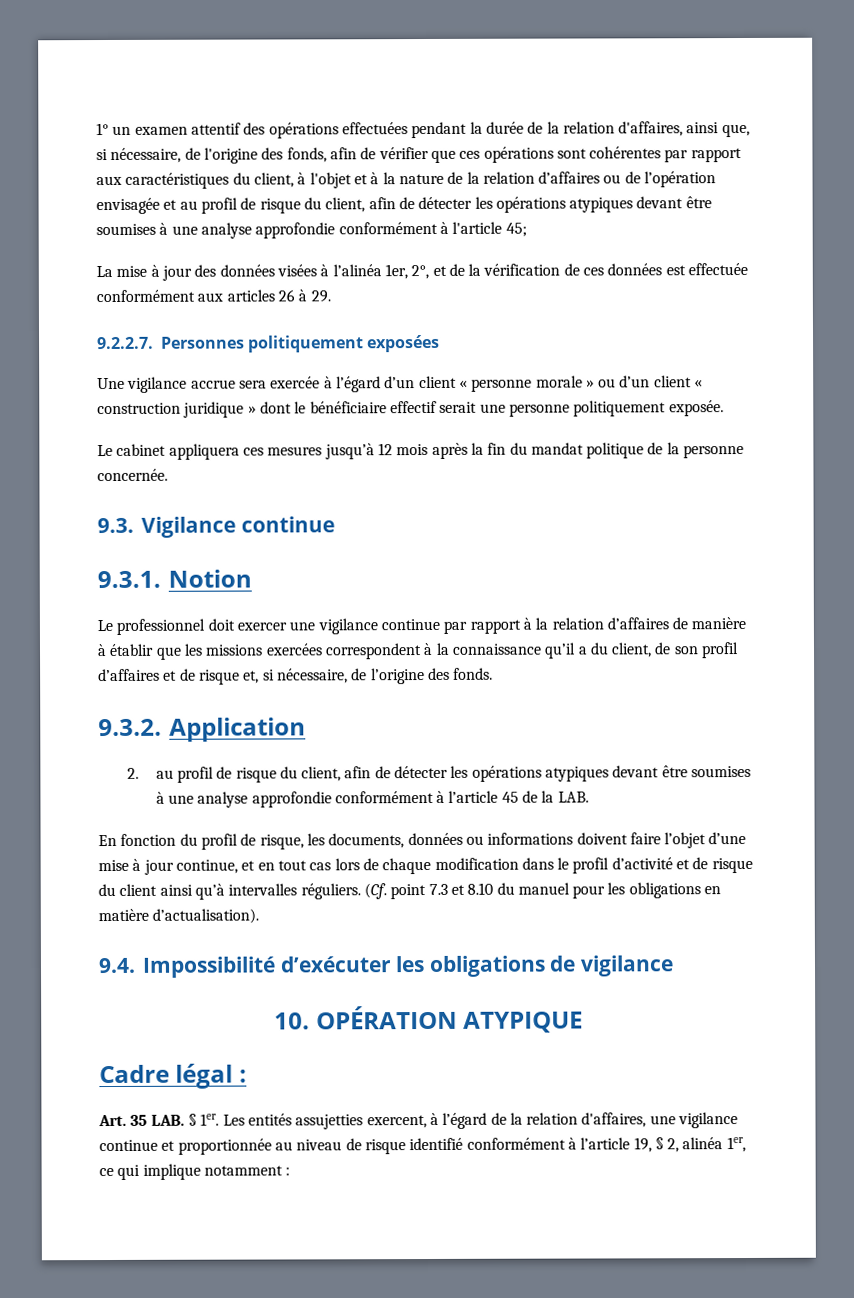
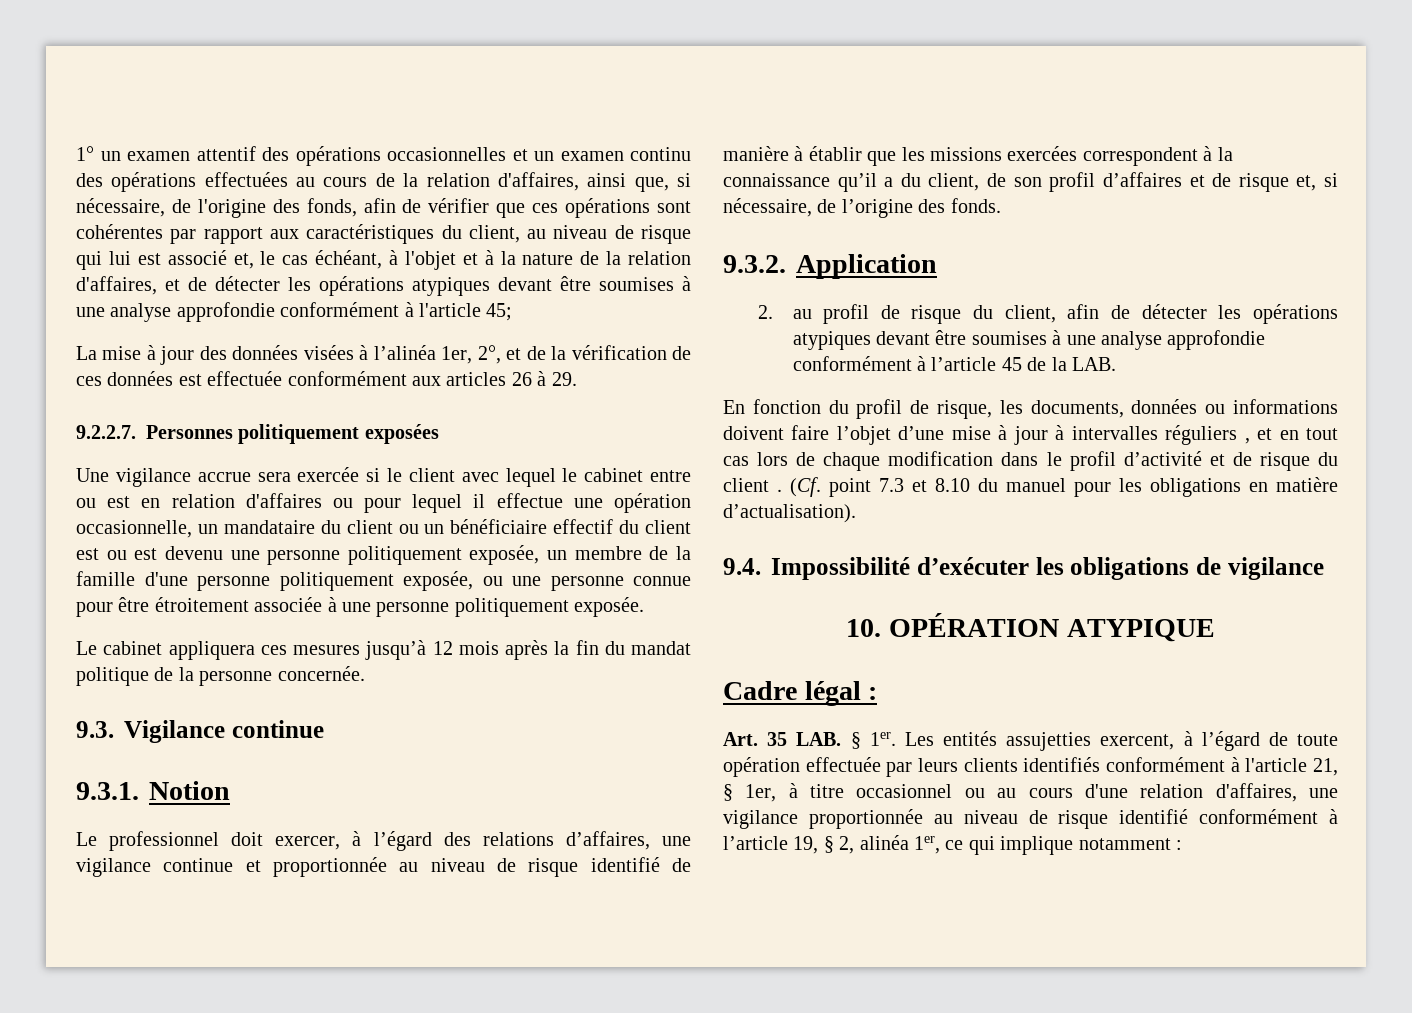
[341,121,524,139] effectuées pendant la durée -> [387,147,691,161] [76,172,368,192] occasionnelles et un examen continu des opérations effectuées au cours
(294, 180) none -> [527,225,691,244] [76,250,383,270] au niveau de risque qui lui est associé et, le cas échéant,
[538,171,717,188] [96,197,396,215] d’affaires ou de l’opération envisagée et au profil de risque du client, afin -> [76,276,180,295] d'affaires, et
[323,375,704,393] [97,400,478,418] à l’égard d’un client « personne morale » ou d’un client « construction juridique » dont le bénéficiaire effectif serait -> [366,468,691,487] [76,493,691,513] [76,519,691,538] [76,545,691,565] [76,571,691,591] [76,597,337,617] si le client avec lequel le cabinet entre ou est en relation d'affaires ou pour lequel il effectue une opération occasionnelle, un mandataire du client ou un bénéficiaire effectif du client est ou est devenu une personne politiquement exposée, un membre de la famille d'une personne politiquement exposée, ou une personne connue pour être étroitement associée à
[236,617,669,635] exercer une vigilance continue par rapport à la relation d’affaires -> [275,831,691,851] [76,857,660,877] exercer, à l’égard des relations d’affaires, une vigilance continue et proportionnée au niveau de risque identifié
[175,859,238,874] continue, -> [1055,425,1250,445] à intervalles réguliers ,
[159,883,361,900] ainsi qu’à intervalles réguliers. -> [777,489,782,492] .
[509,1112,523,1125] la -> [1297,734,1338,746] [723,757,1338,777] [723,783,1128,802] toute opération effectuée par leurs clients identifiés conformément à l'article 21, § 1er, à titre occasionnel ou au cours d'une
[99,1139,176,1152] continue et -> (798, 819) none

